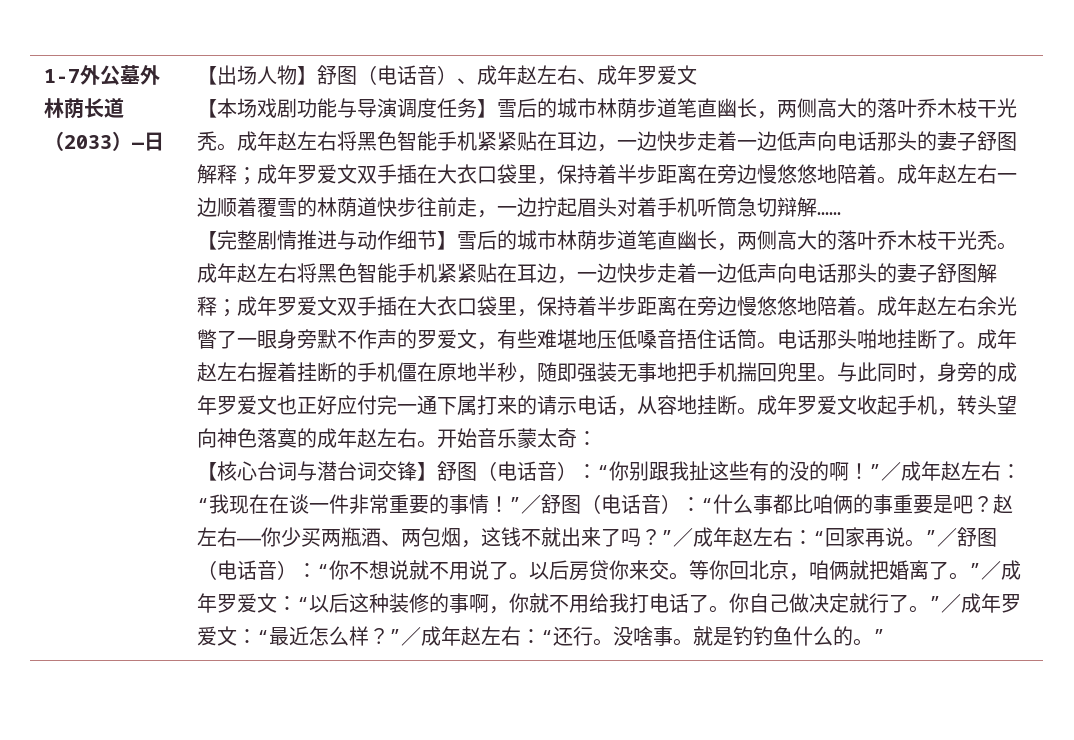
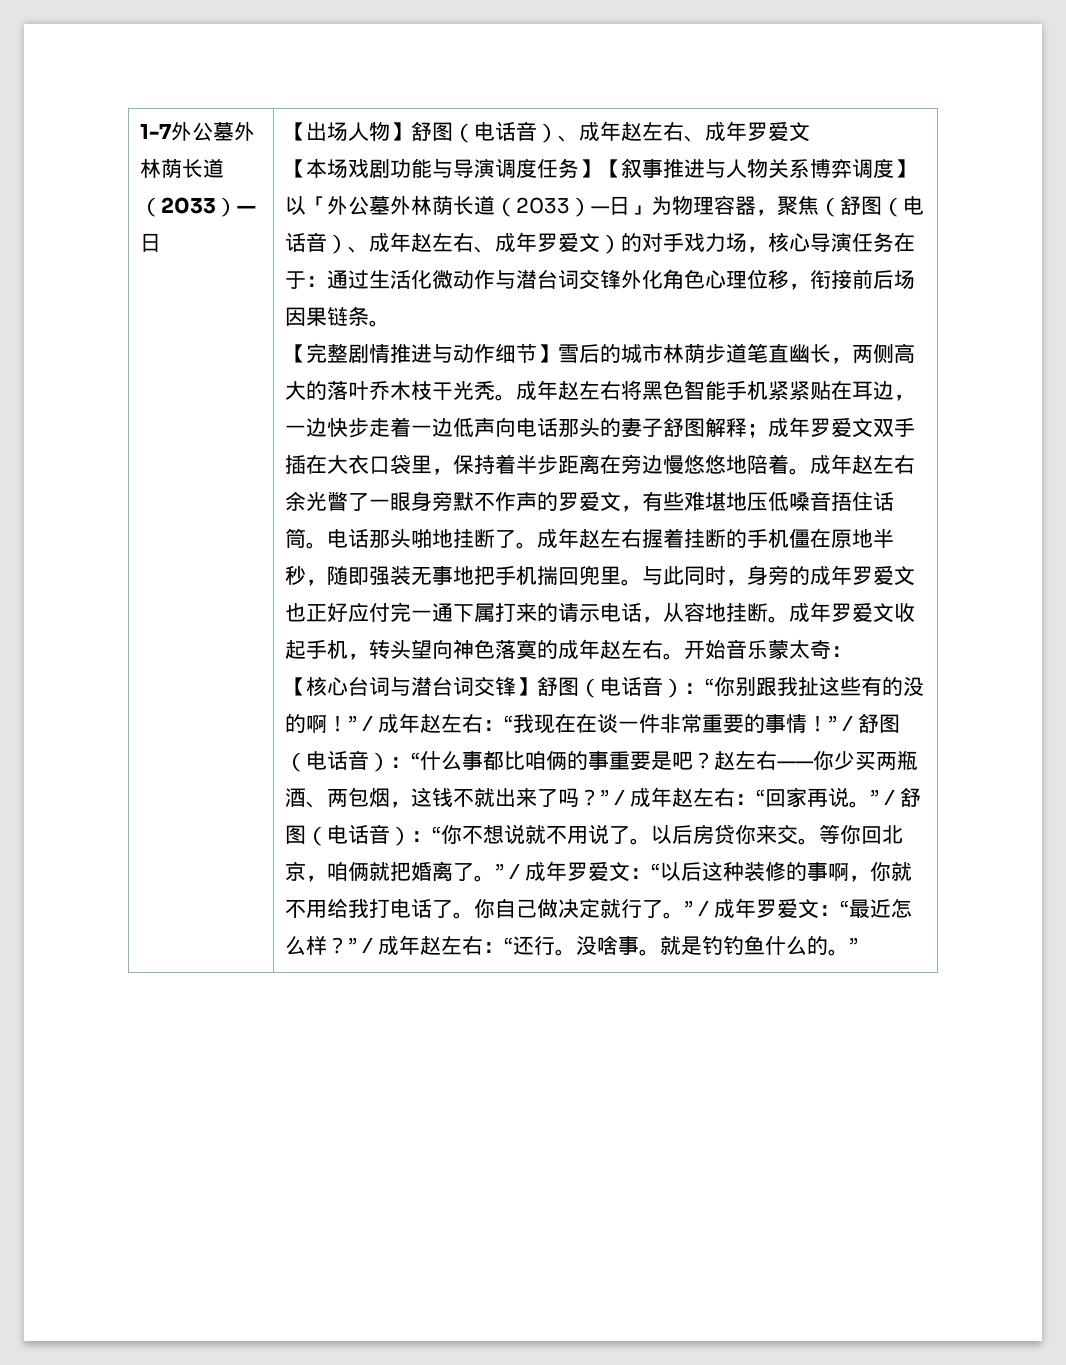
[496,98,1017,119] [196,131,1017,152] [196,164,1017,185] [196,197,841,218] 雪后的城市林荫步道笔直幽长，两侧高大的落叶乔木枝干光秃。成年赵左右将黑色智能手机紧紧贴在耳边，一边快步走着一边低声向电话那头的妻子舒图解释；成年罗爱文双手插在大衣口袋里，保持着半步距离在旁边慢悠悠地陪着。成年赵左右一边顺着覆雪的林荫道快步往前走，一边拧起眉头对着手机听筒急切辩解…… -> [600,158,916,179] [285,195,925,217] [285,232,916,254] [285,269,916,290] [285,306,391,327] 【叙事推进与人物关系博弈调度】以「外公墓外林荫长道（2033）—日」为物理容器，聚焦（舒图（电话音）、成年赵左右、成年罗爱文）的对手戏力场，核心导演任务在于：通过生活化微动作与潜台词交锋外化角色心理位移，衔接前后场因果链条。

